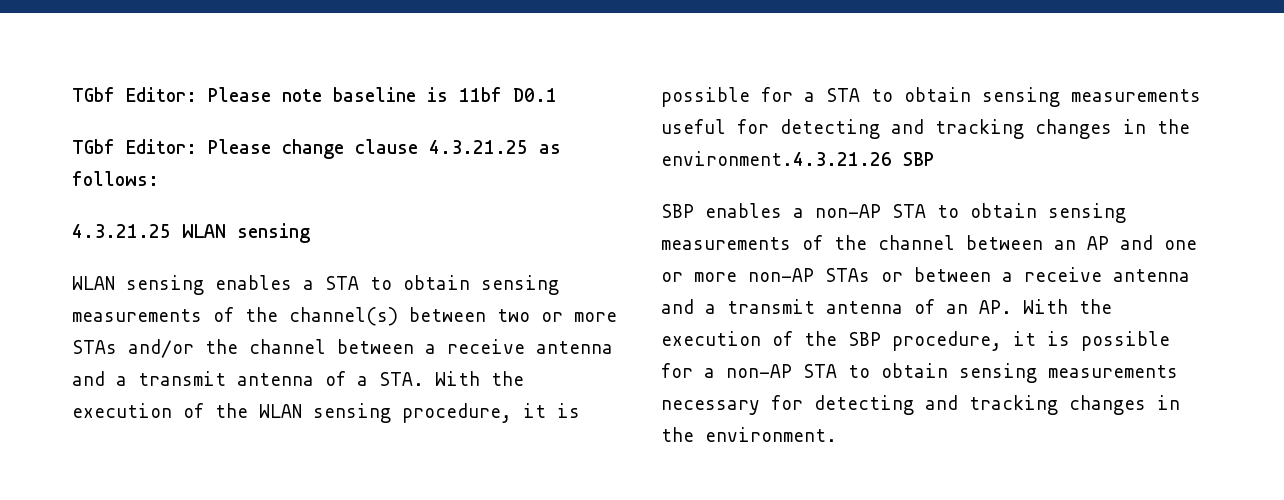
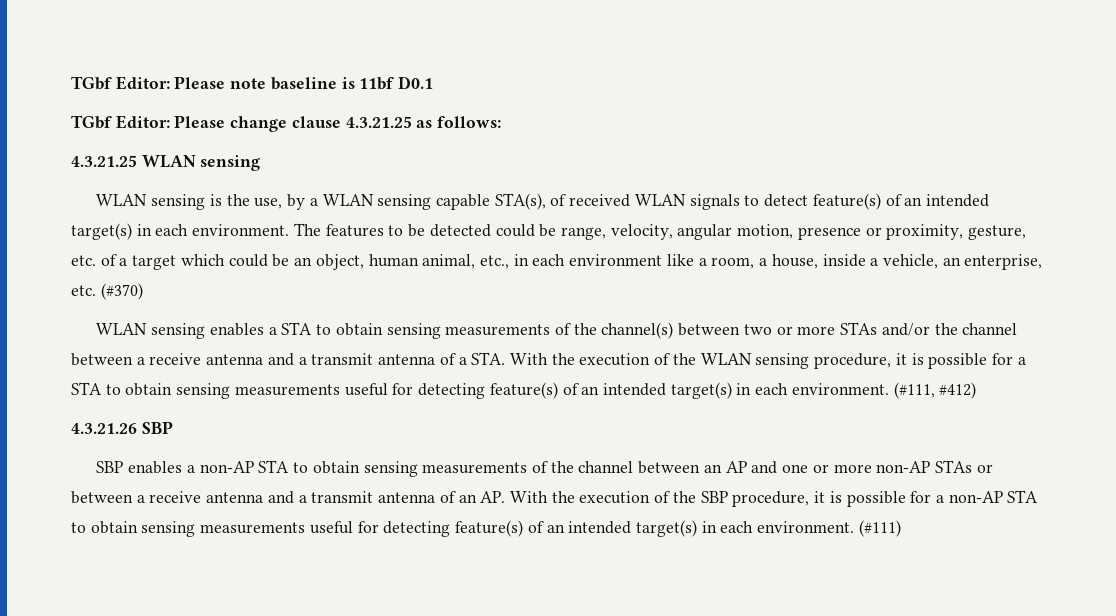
(310, 233) none -> [96,193,989,210] [71,223,1027,240] [71,254,1043,270] [71,283,143,300] // WLAN sensing is the use, by a WLAN sensing capable STA(s), of received WLAN signals to detect feature(s) of an intended target(s) in each environment. The features to be detected could be range, velocity, angular motion, presence or proximity, gesture, etc. of a target which could be an object, human animal, etc., in each environment like a room, a house, inside a vehicle, an enterprise, etc. (#370)
[891,119,1190,139] [661,151,892,166] and tracking changes in the environment.4.3.21.26 -> [489,382,977,399] [71,423,137,434] feature(s) of an intended target(s) in each environment. (#111, #412) // 4.3.21.26
[661,395,1180,415] [661,427,837,442] necessary for detecting and tracking changes in the environment. -> [309,520,901,537] useful for detecting feature(s) of an intended target(s) in each environment. (#111)

